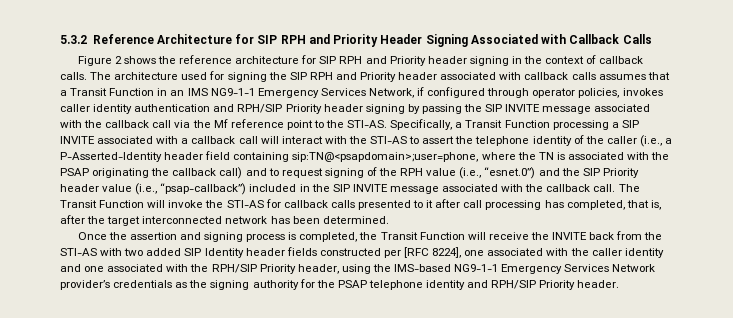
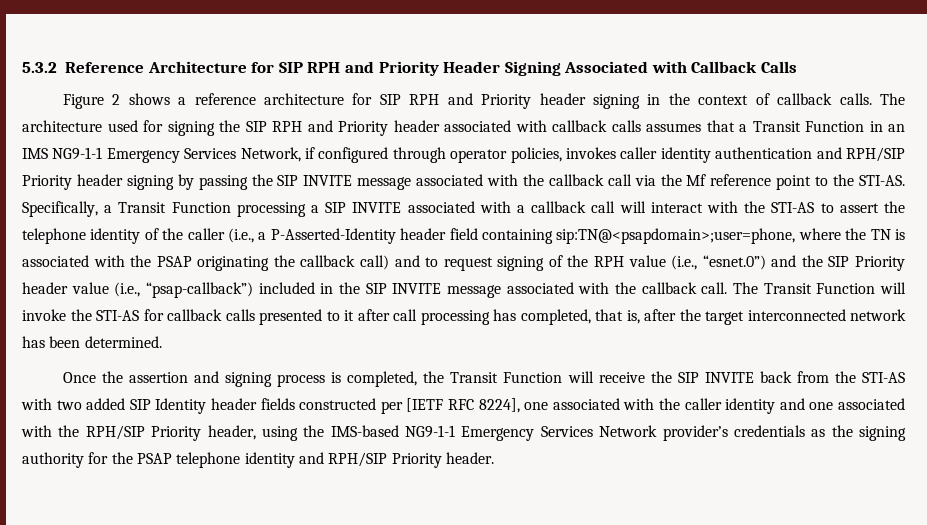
[157,56,176,64] the -> [178,97,187,105] a
(549, 236) none -> [677,372,699,383] SIP
[404,247,430,258] [RFC -> [406,398,475,412] [IETF RFC

